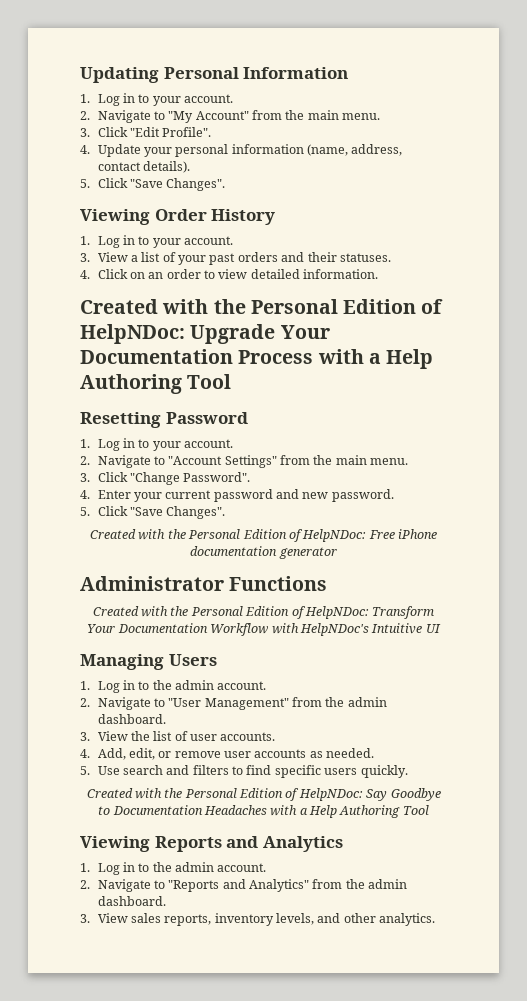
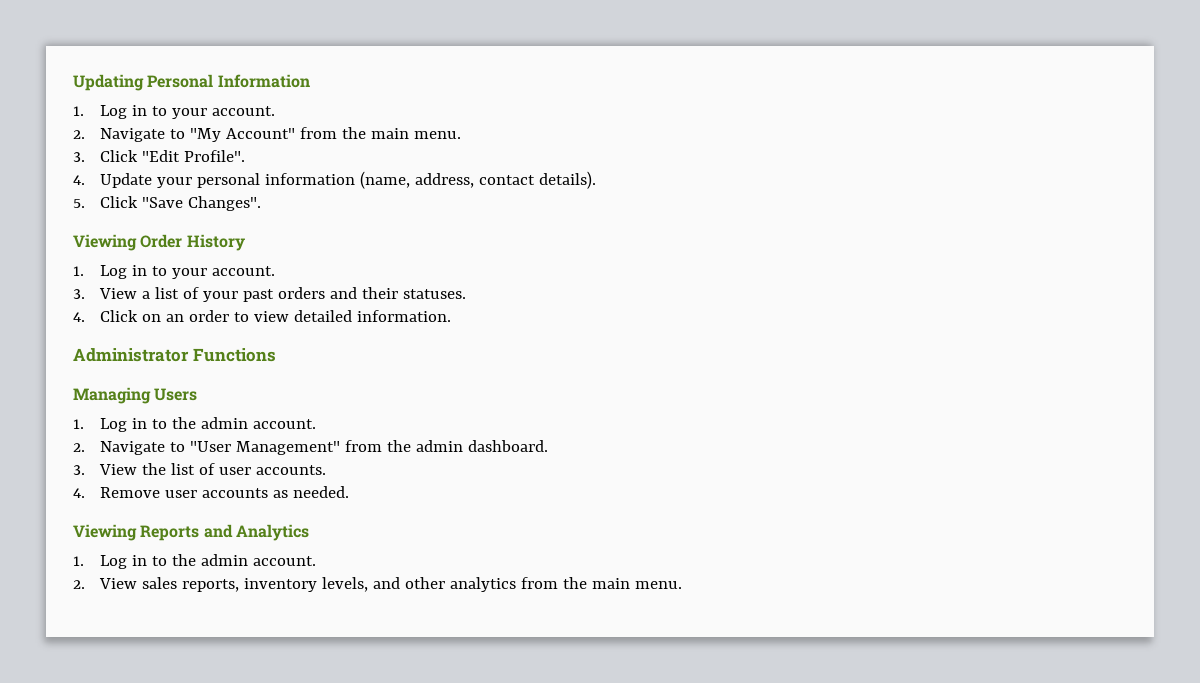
[80,299,444,314] [80,324,330,344] [80,349,434,369] [80,374,232,394] [80,412,248,428] [80,438,234,451] [80,455,409,468] [80,472,251,485] [80,489,394,502] [80,506,226,519] [90,529,437,542] [190,546,337,559] [80,576,328,591] [92,606,435,619] [87,623,441,636] Created with the Personal Edition of HelpNDoc: Upgrade Your Documentation Process with a Help Authoring Tool // Resetting Password // 1. Log in to your account. // 2. Navigate to "Account Settings" from the main menu. // 3. Click "Change Password". // 4. Enter your current password and new password. // 5. Click "Save Changes". // Created with the Personal Edition of HelpNDoc: Free iPhone documentation generator // Administrator Functions // Created with the Personal Edition of HelpNDoc: Transform Your Documentation Workflow with HelpNDoc's Intuitive UI -> [73,348,276,362] Administrator Functions
[97,748,221,760] Add, edit, or remove -> [100,487,161,498] Remove
[80,765,408,778] [86,788,441,801] [98,805,429,818] // 5. Use search and filters to find specific users quickly. // Created with the Personal Edition of HelpNDoc: Say Goodbye to Documentation Headaches with a Help Authoring Tool -> (350, 492) none
[97,879,408,892] [97,896,166,906] [80,914,90,923] Navigate to "Reports and Analytics" from the admin dashboard. // 3. -> (85, 584) none
[379,913,436,926] analytics. -> [450,577,683,592] analytics from the main menu.

